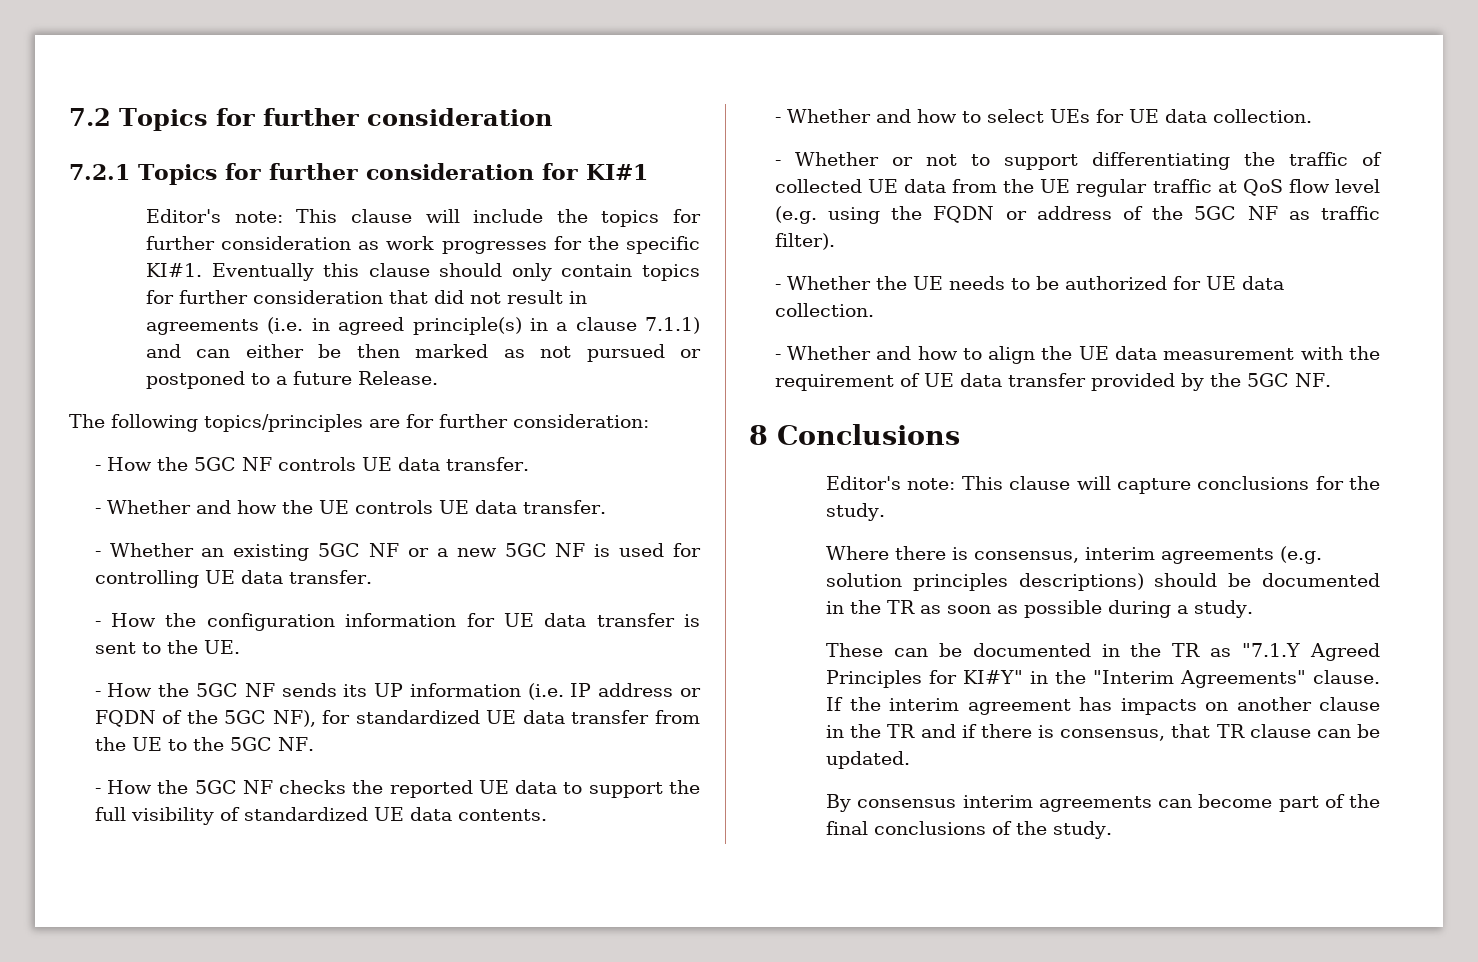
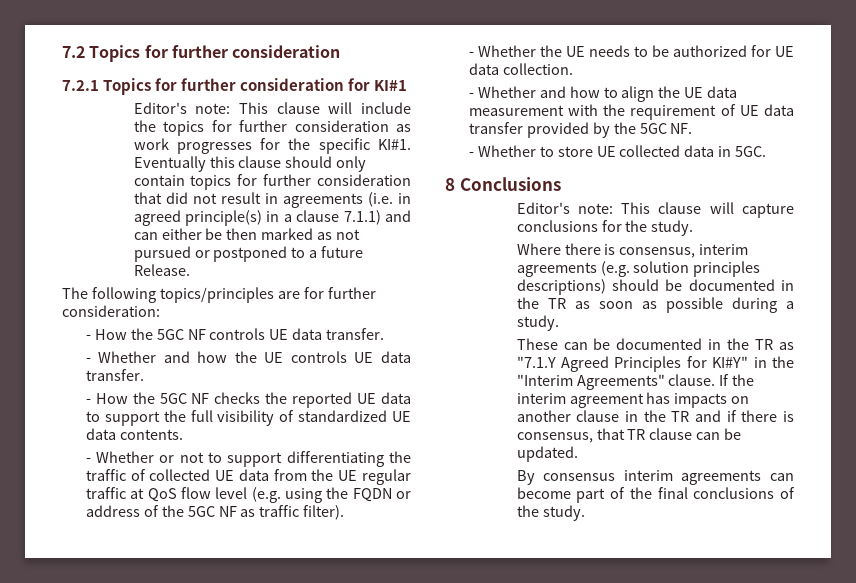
[94,543,702,561] [94,570,372,588] [94,613,701,631] [94,640,240,654] [94,683,702,700] [94,710,700,727] [94,737,314,751] // - Whether an existing 5GC NF or a new 5GC NF is used for controlling UE data transfer. // - How the configuration information for UE data transfer is sent to the UE. // - How the 5GC NF sends its UP information (i.e. IP address or FQDN of the 5GC NF), for standardized UE data transfer from the UE to the 5GC NF. -> (144, 375) none
[774,109,1312,123] // - Whether and how to select UEs for UE data collection. -> (183, 434) none
(1331, 380) none -> [468,145,767,157] // - Whether to store UE collected data in 5GC.

